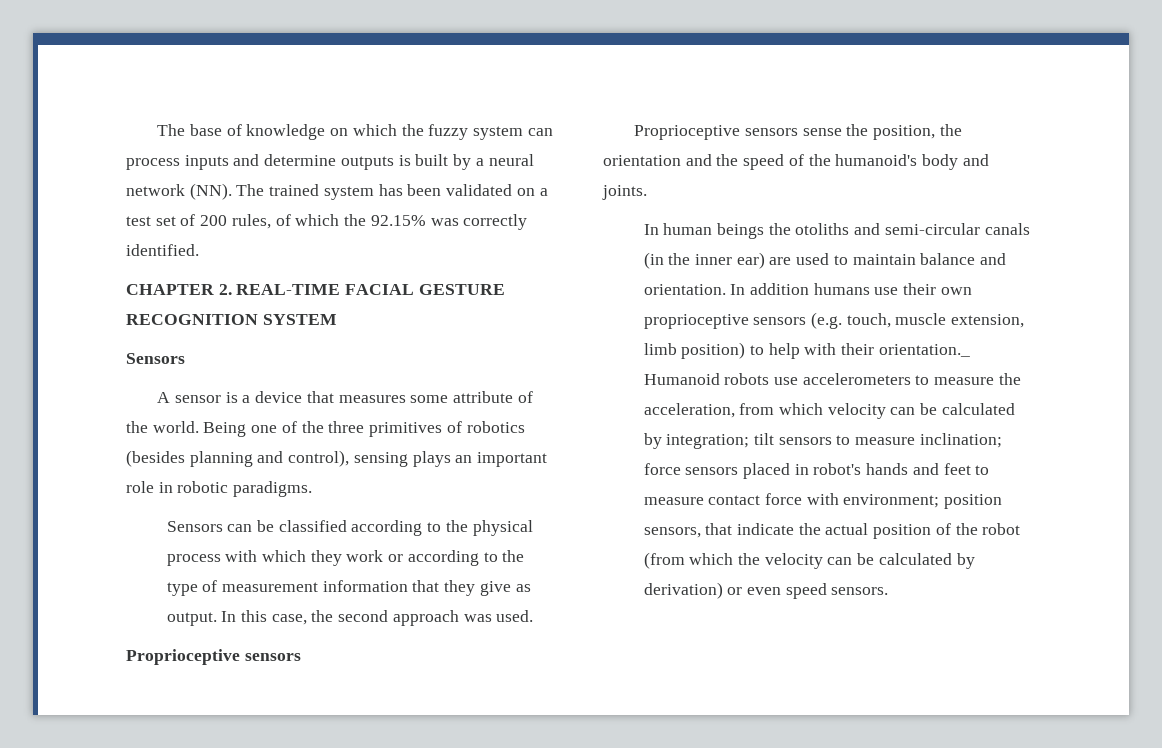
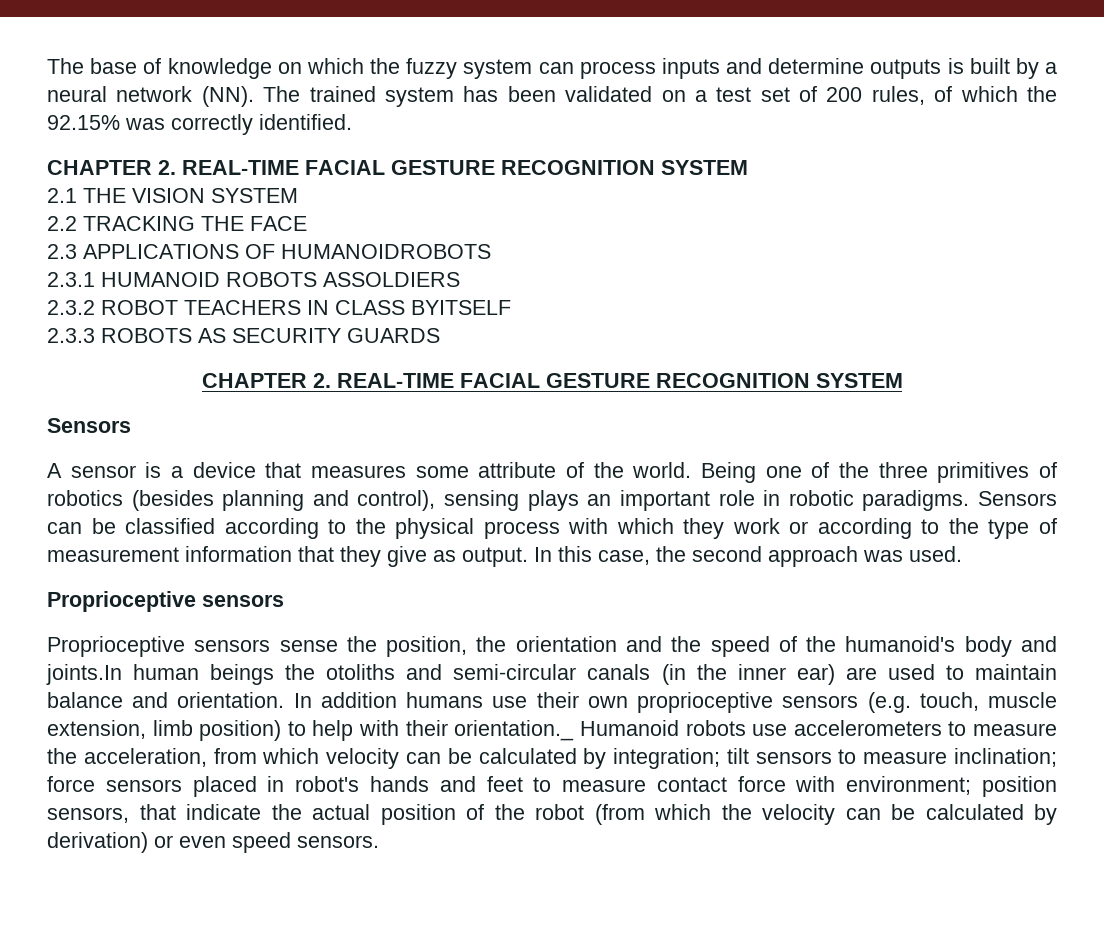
(337, 319) none -> [47,188,298,203] [47,216,307,231] [47,244,491,259] [47,272,460,287] [47,300,511,315] [47,328,440,343] [201,373,903,388] // 2.1 THE VISION SYSTEM // 2.2 TRACKING THE FACE // 2.3 APPLICATIONS OF HUMANOIDROBOTS // 2.3.1 HUMANOID ROBOTS ASSOLDIERS // 2.3.2 ROBOT TEACHERS IN CLASS BYITSELF // 2.3.3 ROBOTS AS SECURITY GUARDS // CHAPTER 2. REAL-TIME FACIAL GESTURE RECOGNITION SYSTEM
(313, 489) // -> (970, 500) none
[602,185,647,200] [643,224,659,235] joints. // In -> [46,664,122,685] joints.In

